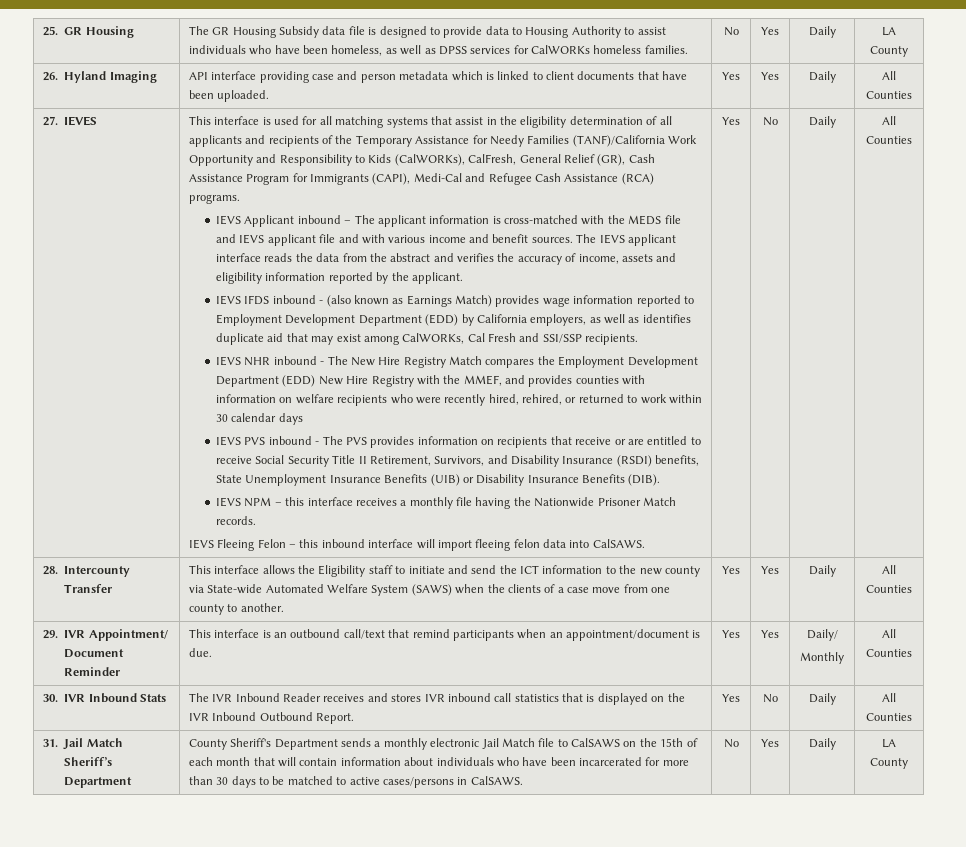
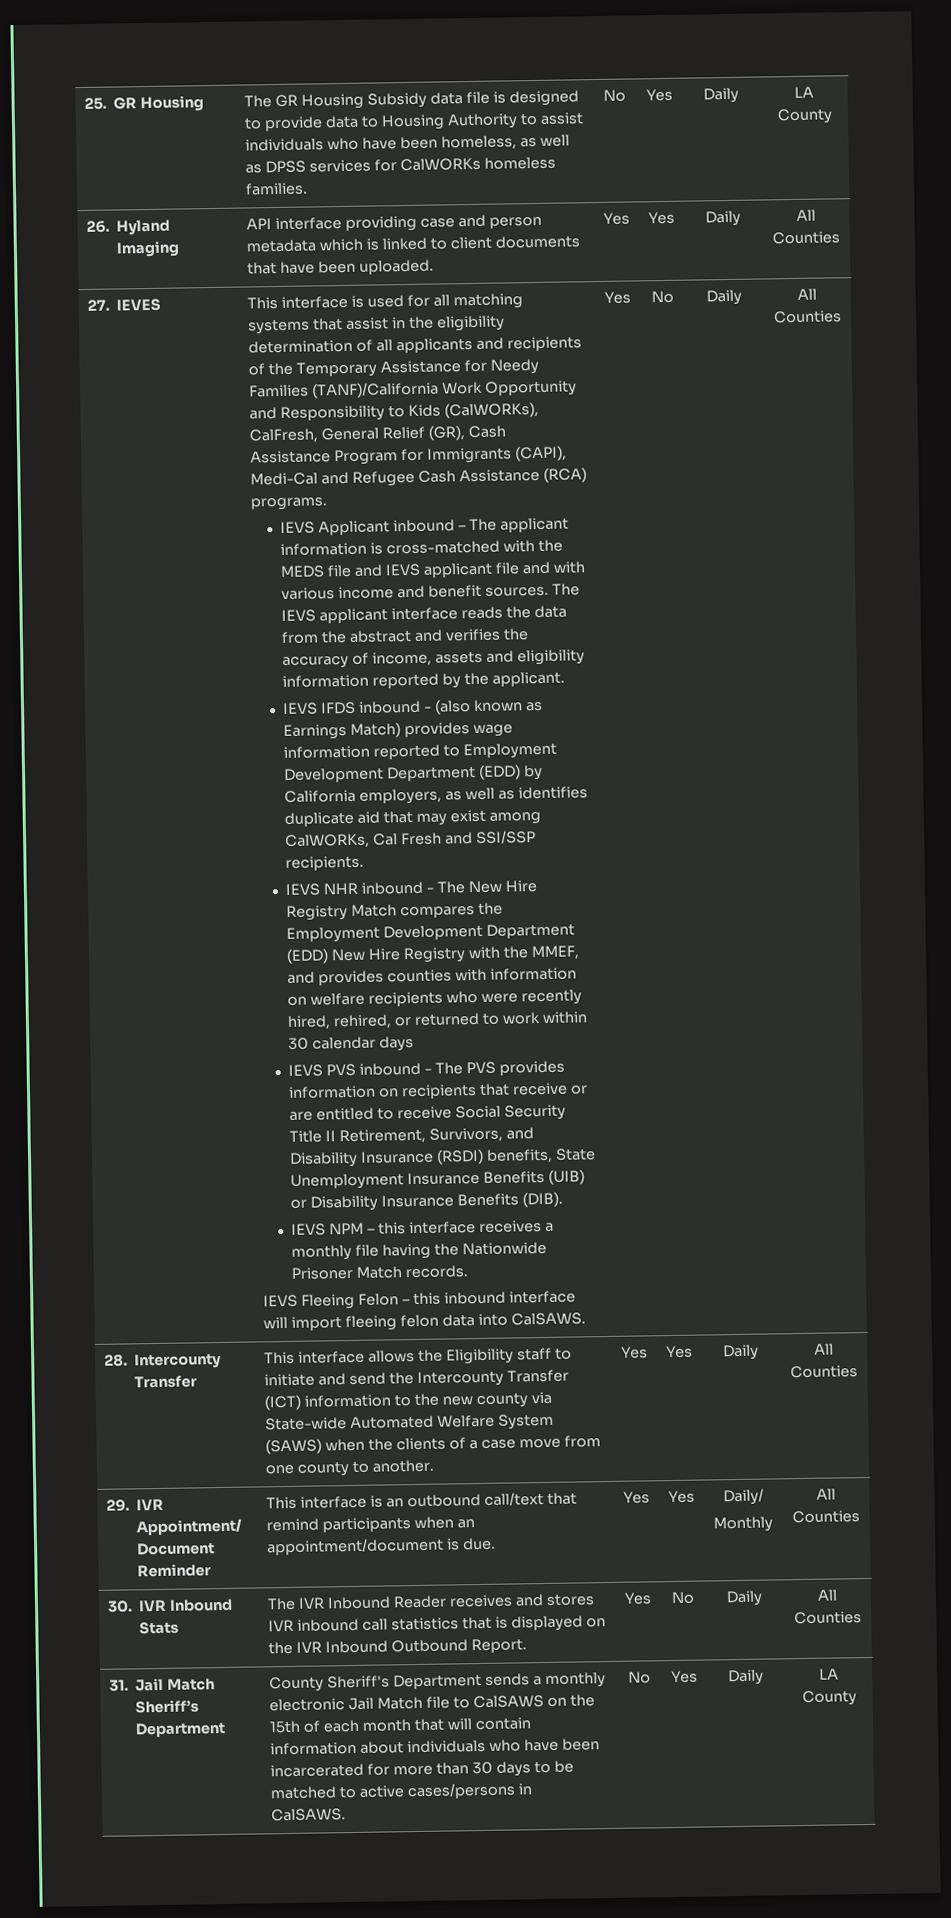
[520,565,540,574] ICT -> [416,1369,569,1387] [264,1394,302,1411] Intercounty Transfer (ICT)

